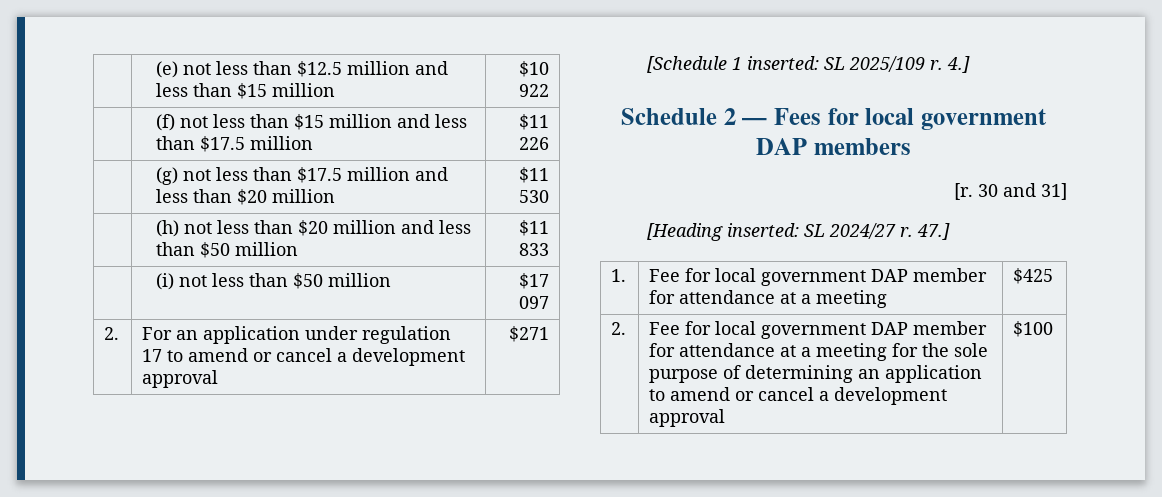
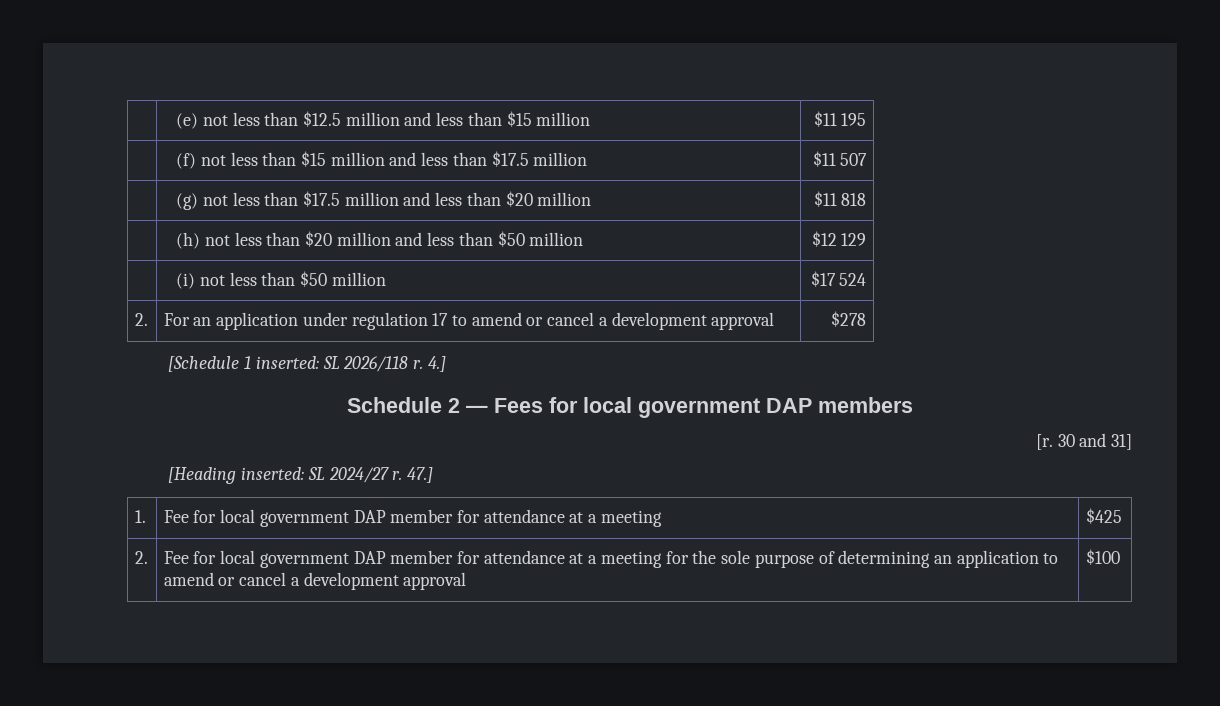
[518,61,549,77] [518,84,549,97] $10 922 -> [813,111,867,127] $11 195
[518,137,549,150] 226 -> [840,153,868,166] 507
[518,190,549,203] 530 -> [841,193,867,206] 818
[518,220,549,236] [518,243,549,256] $11 833 -> [811,231,867,247] $12 129
[518,296,549,309] 097 -> [839,273,867,286] 524
[508,326,549,342] $271 -> [831,311,867,327] $278
[849,56,926,72] 2025/109 -> [343,356,409,372] 2026/118

